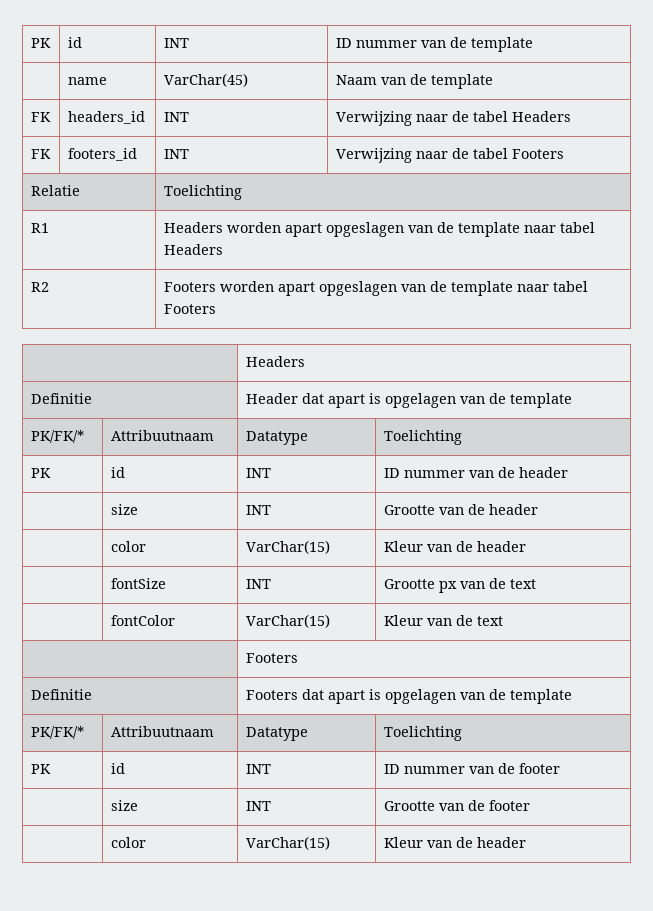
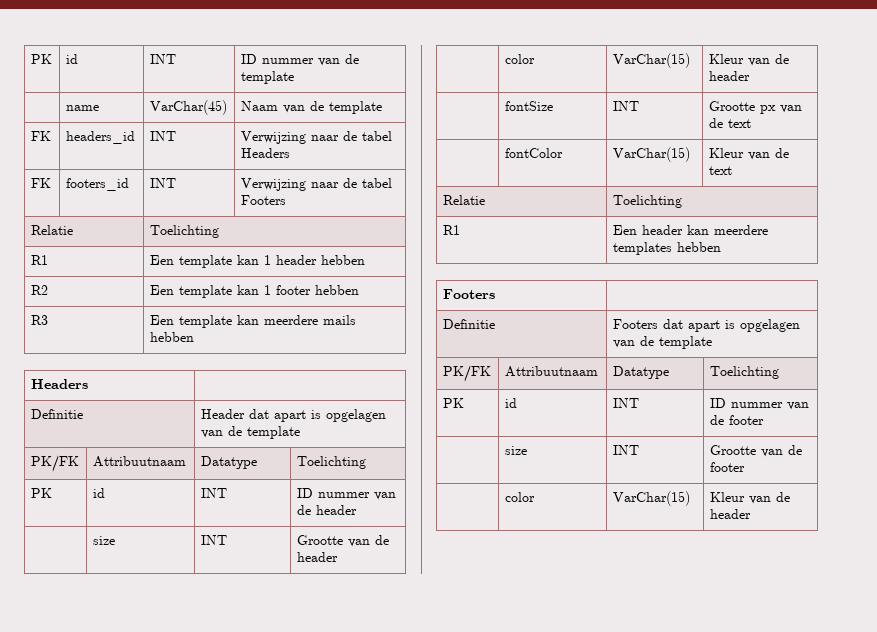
[163,222,595,237] [163,244,223,255] [30,282,49,292] [163,281,588,296] [163,304,216,314] [245,356,305,367] Headers worden apart opgeslagen van de template naar tabel Headers // R2 | Footers worden apart opgeslagen van de template naar tabel Footers // | Headers -> [149,255,365,268] [30,285,48,295] [149,285,359,298] [30,315,48,325] [149,315,356,328] [149,332,194,342] [30,379,88,389] Een template kan 1 header hebben // R2 | Een template kan 1 footer hebben // R3 | Een template kan meerdere mails hebben // Headers |
[30,430,84,443] PK/FK/* -> [30,455,79,472] PK/FK
[245,653,298,663] | Footers -> [442,195,485,205] [612,195,682,208] [442,225,460,235] [612,225,768,235] [612,242,721,255] [442,289,495,299] Relatie | Toelichting // R1 | Een header kan meerdere templates hebben // Footers |
[30,726,84,739] PK/FK/* -> [442,365,491,382] PK/FK

